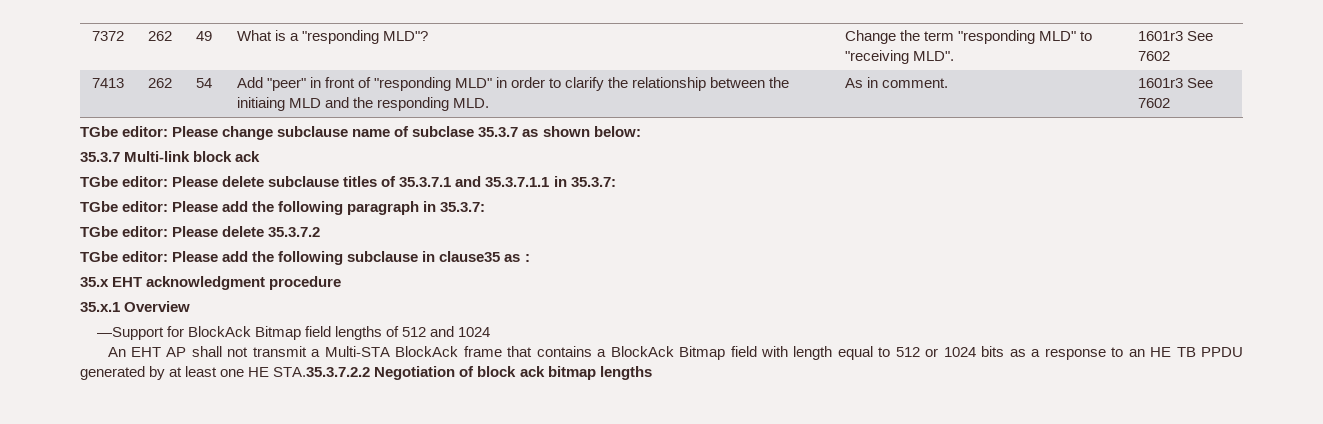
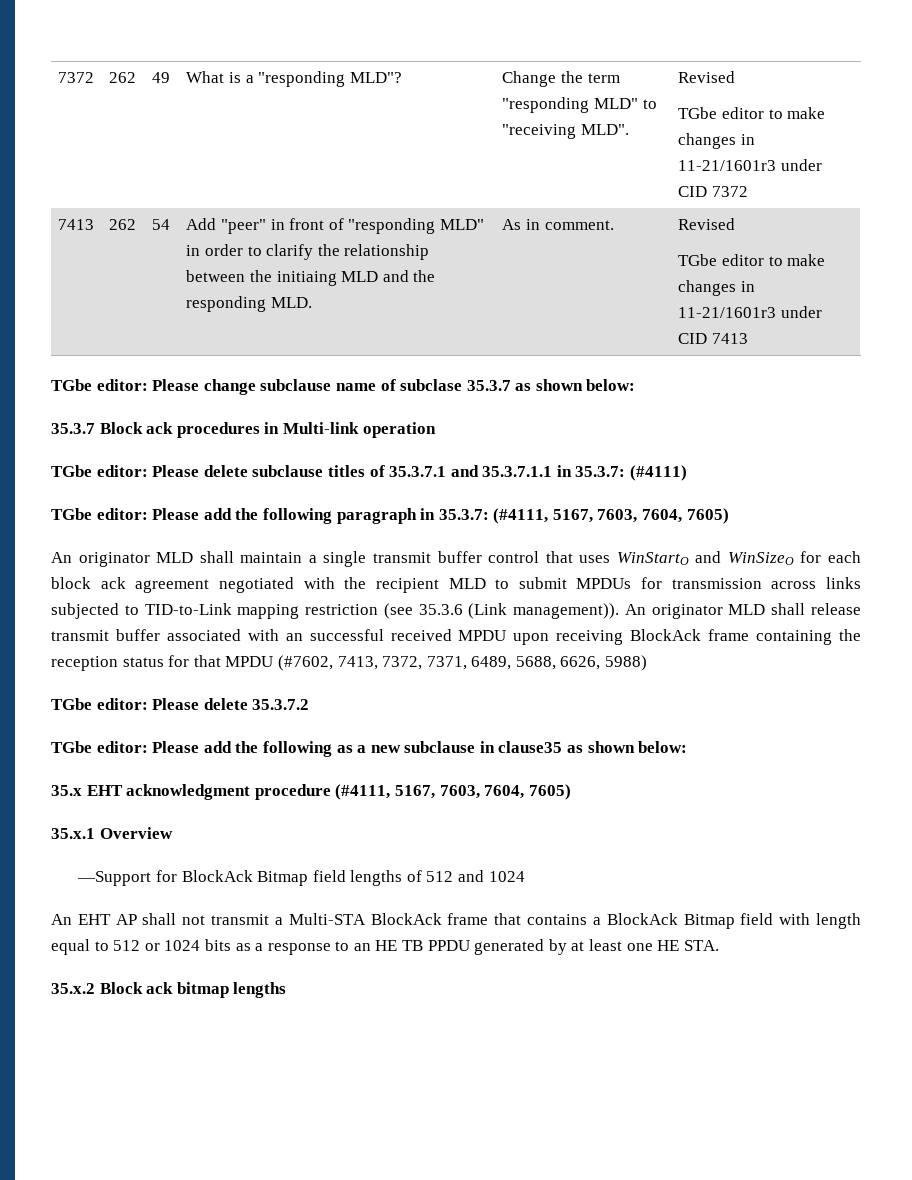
[1137,31,1213,41] [1137,51,1170,61] 1601r3 See 7602 -> [678,71,736,83] [678,107,826,119] [678,133,755,149] [678,159,822,171] [678,186,748,197] Revised // TGbe editor to make changes in 11-21/1601r3 under CID 7372
[1137,78,1213,88] [1137,98,1170,108] 1601r3 See 7602 -> [678,218,736,230] [678,254,826,266] [678,280,755,296] [678,306,822,318] [678,333,748,344] Revised // TGbe editor to make changes in 11-21/1601r3 under CID 7413
[124,151,261,162] Multi-link block ack -> [99,422,436,438] Block ack procedures in Multi-link operation
(616, 182) none -> [630,465,688,481] (#4111)
(486, 207) none -> [493,508,729,524] [51,551,861,567] [51,577,861,593] [51,603,861,619] [51,629,861,645] [51,655,648,671] (#4111, 5167, 7603, 7604, 7605) // An originator MLD shall maintain a single transmit buffer control that uses WinStartO and WinSizeO for each block ack agreement negotiated with the recipient MLD to submit MPDUs for transmission across links subjected to TID-to-Link mapping restriction (see 35.3.6 (Link management)). An originator MLD shall release transmit buffer associated with an successful received MPDU upon receiving BlockAck frame containing the reception status for that MPDU (#7602, 7413, 7372, 7371, 6489, 5688, 6626, 5988)
(344, 258) none -> [336,745,401,753] as a new
[524,254,530,262] : -> [587,741,688,753] shown below:
(342, 283) none -> [335,784,571,800] (#4111, 5167, 7603, 7604, 7605)
[273,366,517,380] STA.35.3.7.2.2 Negotiation of block -> [683,940,719,951] [51,982,143,994] STA. // 35.x.2 Block

